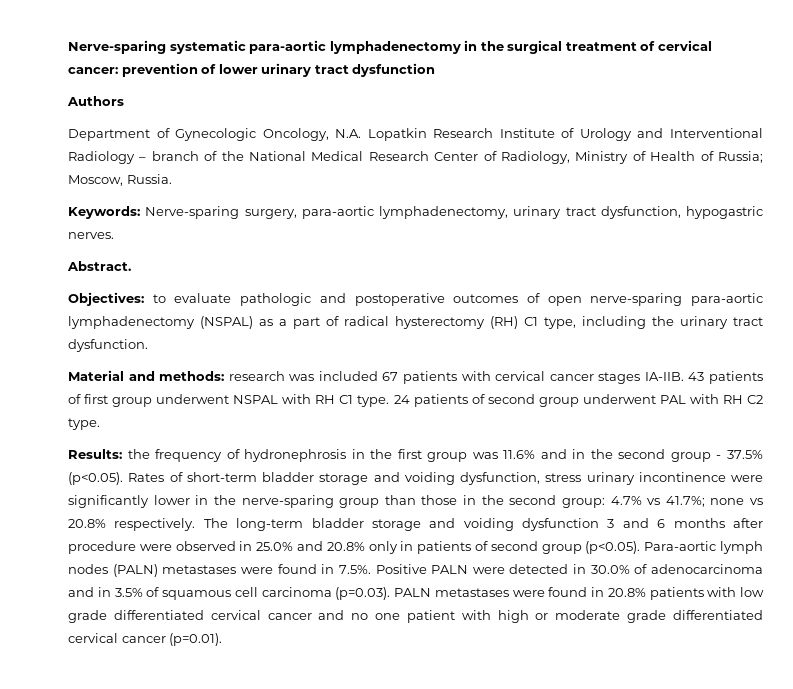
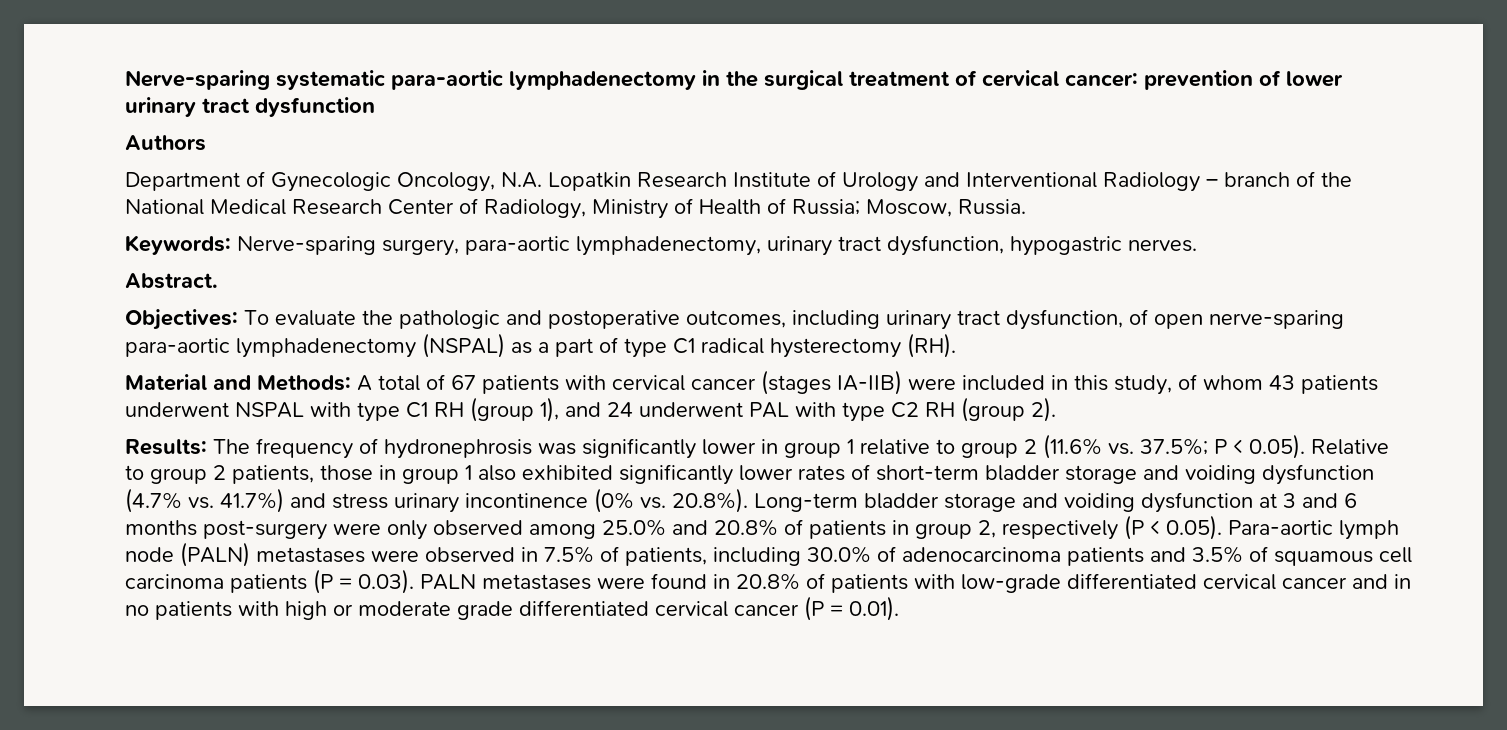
[152,293,519,306] to evaluate pathologic and postoperative outcomes -> [244,309,1123,330] To evaluate the pathologic and postoperative outcomes, including urinary tract dysfunction,
[344,316,763,329] [68,339,148,352] [68,370,378,381] radical hysterectomy (RH) С1 type, including the urinary tract dysfunction. // Material and methods: research was included -> [624,333,956,358] [125,374,445,391] type C1 radical hysterectomy (RH). // Material and Methods: A total of
[598,371,763,384] [68,394,763,407] [68,418,100,430] stages IA-IIB. 43 patients of first group underwent NSPAL with RH С1 type. 24 patients of second group underwent PAL with RH C2 type. -> [761,370,1378,395] [125,397,1056,422] (stages IA-IIB) were included in this study, of whom 43 patients underwent NSPAL with type C1 RH (group 1), and 24 underwent PAL with type C2 RH (group 2).
[127,449,150,459] the -> [213,439,250,454] The
[351,449,764,462] [68,472,165,485] in the first group was 11.6% and in the second group - 37.5% (p<0.05). Rates -> [538,434,1389,459] [125,464,845,485] was significantly lower in group 1 relative to group 2 (11.6% vs. 37.5%; P < 0.05). Relative to group 2 patients, those in group 1 also exhibited significantly lower rates
[460,472,763,485] [68,495,763,508] [68,518,600,531] dysfunction, stress urinary incontinence were significantly lower in the nerve-sparing group than those in the second group: 4.7% vs 41.7%; none vs 20.8% respectively. The long-term bladder storage and voiding dysfunction -> [1262,464,1374,485] [125,488,1277,513] dysfunction (4.7% vs. 41.7%) and stress urinary incontinence (0% vs. 20.8%). Long-term bladder storage and voiding dysfunction at
[732,518,763,528] [68,541,763,554] [68,564,587,577] after procedure were observed in 25.0% and 20.8% only in patients of second group (p<0.05). Para-aortic lymph nodes (PALN) metastases were found in 7.5%. Positive PALN were detected in -> [203,515,1399,540] [125,542,801,567] post-surgery were only observed among 25.0% and 20.8% of patients in group 2, respectively (P < 0.05). Para-aortic lymph node (PALN) metastases were observed in 7.5% of patients, including
[68,587,111,597] and in -> [1067,547,1186,566] patients and
[335,587,391,600] (p=0.03). -> [230,569,414,594] patients (P = 0.03).
[649,587,764,600] [68,610,107,623] patients with low grade -> [806,573,1061,593] of patients with low-grade
[351,610,455,623] no one patient -> [1394,574,1411,589] [125,601,232,620] in no patients
[169,633,223,646] (p=0.01). -> [804,596,899,621] (P = 0.01).

